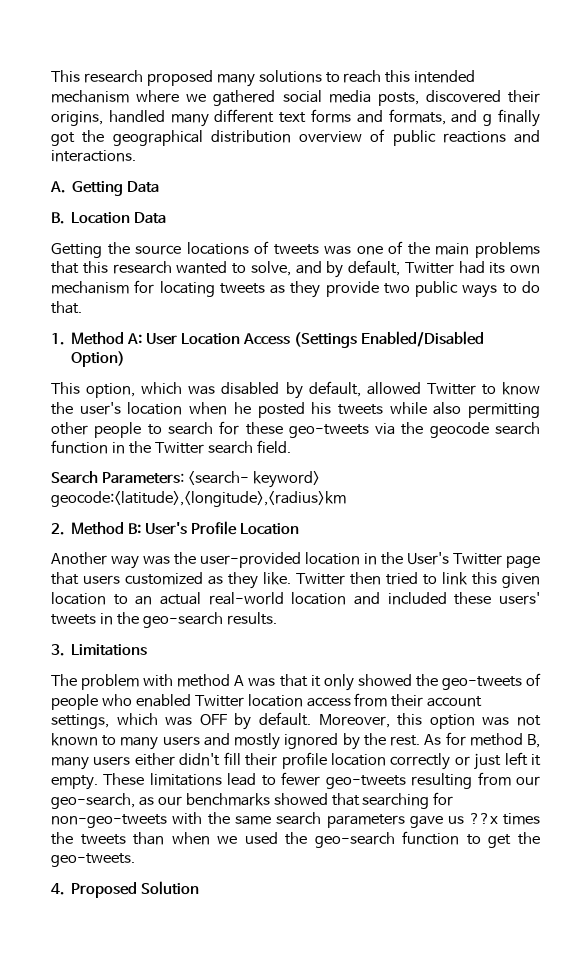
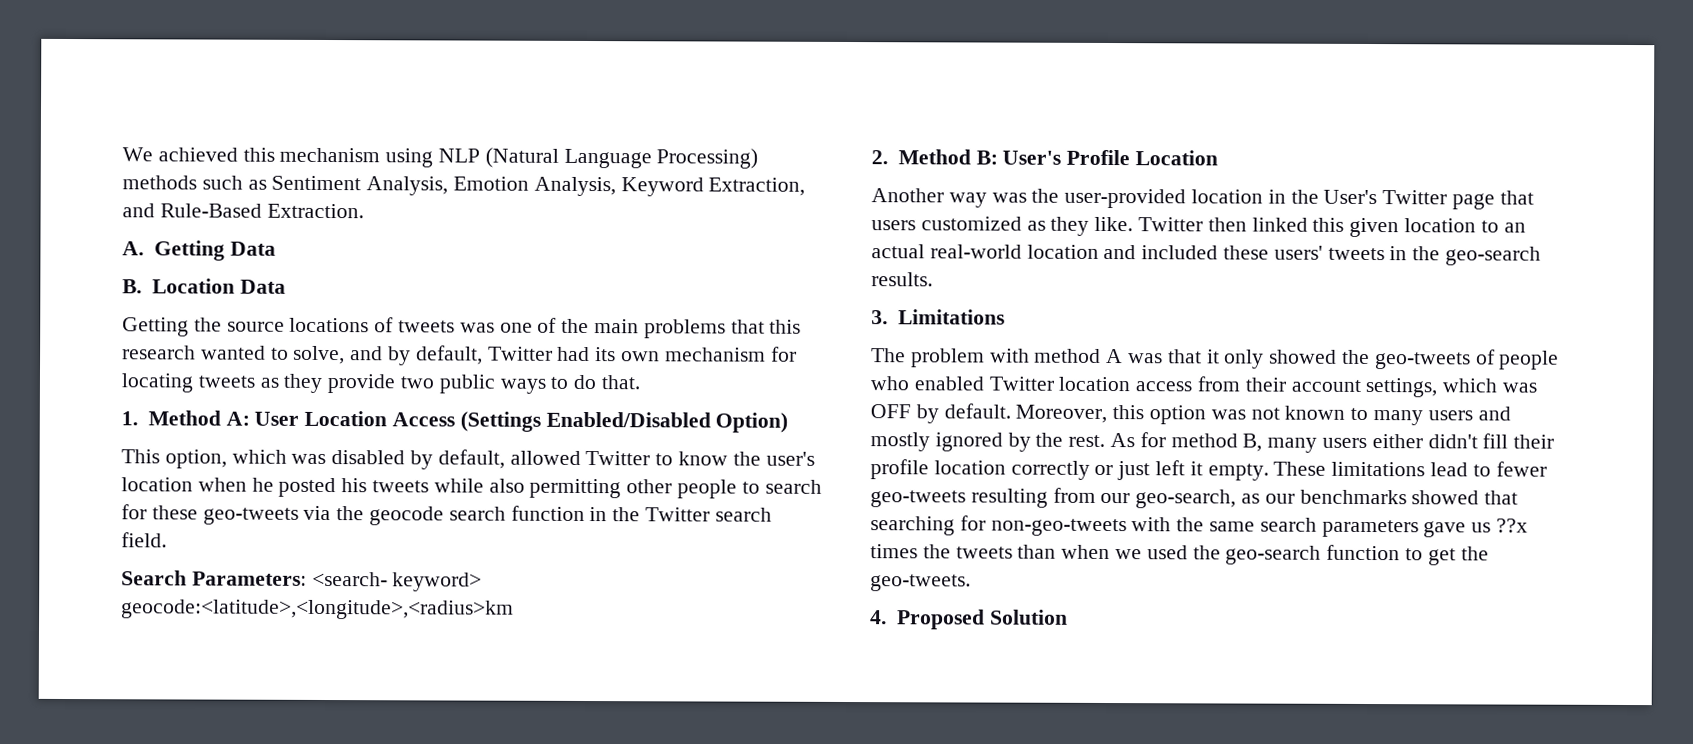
[51,70,476,87] [51,90,540,106] [51,109,541,127] [51,129,540,146] [51,150,136,162] This research proposed many solutions to reach this intended mechanism where we gathered social media posts, discovered their origins, handled many different text forms and formats, and g finally got the geographical distribution overview of public reactions and interactions. -> [122,147,759,169] [122,175,806,197] [122,203,364,219] We achieved this mechanism using NLP (Natural Language Processing) methods such as Sentiment Analysis, Emotion Analysis, Keyword Extraction, and Rule-Based Extraction.
[385,572,468,585] tried to link -> [1251,217,1308,232] linked

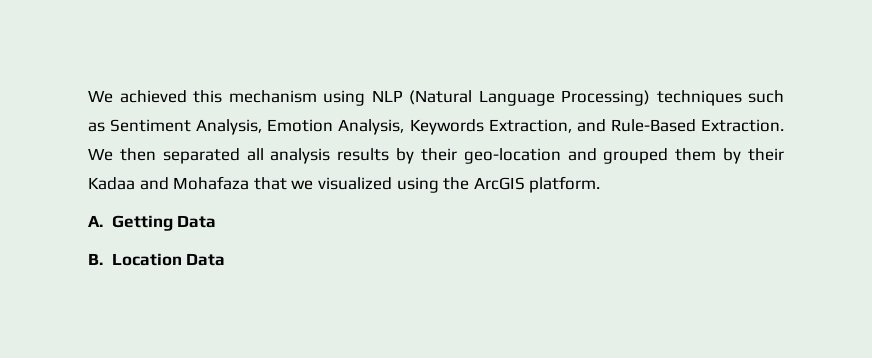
[122,175,197,190] methods -> [656,90,742,106] techniques
[620,177,704,197] Keyword -> [409,119,484,135] Keywords
(364, 211) none -> [88,148,784,164] [88,176,601,193] We then separated all analysis results by their geo-location and grouped them by their Kadaa and Mohafaza that we visualized using the ArcGIS platform.
[122,317,802,339] [122,345,797,366] [121,373,641,394] [121,410,789,433] [121,449,815,470] [121,477,822,499] [121,504,772,526] [121,532,167,548] [121,570,483,592] [121,599,514,620] [871,149,1218,166] [871,188,1534,210] [871,216,1526,238] [871,244,1542,266] [871,272,933,287] [871,309,1005,325] [871,348,1560,370] [870,376,1538,398] [870,403,1511,426] [870,432,1555,453] [870,459,1547,481] [870,487,1519,509] [870,515,1529,538] [870,544,1489,566] [870,574,971,592] [870,609,1068,630] // Getting the source locations of tweets was one of the main problems that this research wanted to solve, and by default, Twitter had its own mechanism for locating tweets as they provide two public ways to do that. // 1. Method A: User Location Access (Settings Enabled/Disabled Option) // This option, which was disabled by default, allowed Twitter to know the user's location when he posted his tweets while also permitting other people to search for these geo-tweets via the geocode search function in the Twitter search field. // Search Parameters: <search- keyword> geocode:<latitude>,<longitude>,<radius>km // 2. Method B: User's Profile Location // Another way was the user-provided location in the User's Twitter page that users customized as they like. Twitter then linked this given location to an actual real-world location and included these users' tweets in the geo-search results. // 3. Limitations // The problem with method A was that it only showed the geo-tweets of people who enabled Twitter location access from their account settings, which was OFF by default. Moreover, this option was not known to many users and mostly ignored by the rest. As for method B, many users either didn't fill their profile location correctly or just left it empty. These limitations lead to fewer geo-tweets resulting from our geo-search, as our benchmarks showed that searching for non-geo-tweets with the same search parameters gave us ??x times the tweets than when we used the geo-search function to get the geo-tweets. // 4. Proposed Solution -> (226, 259) none

